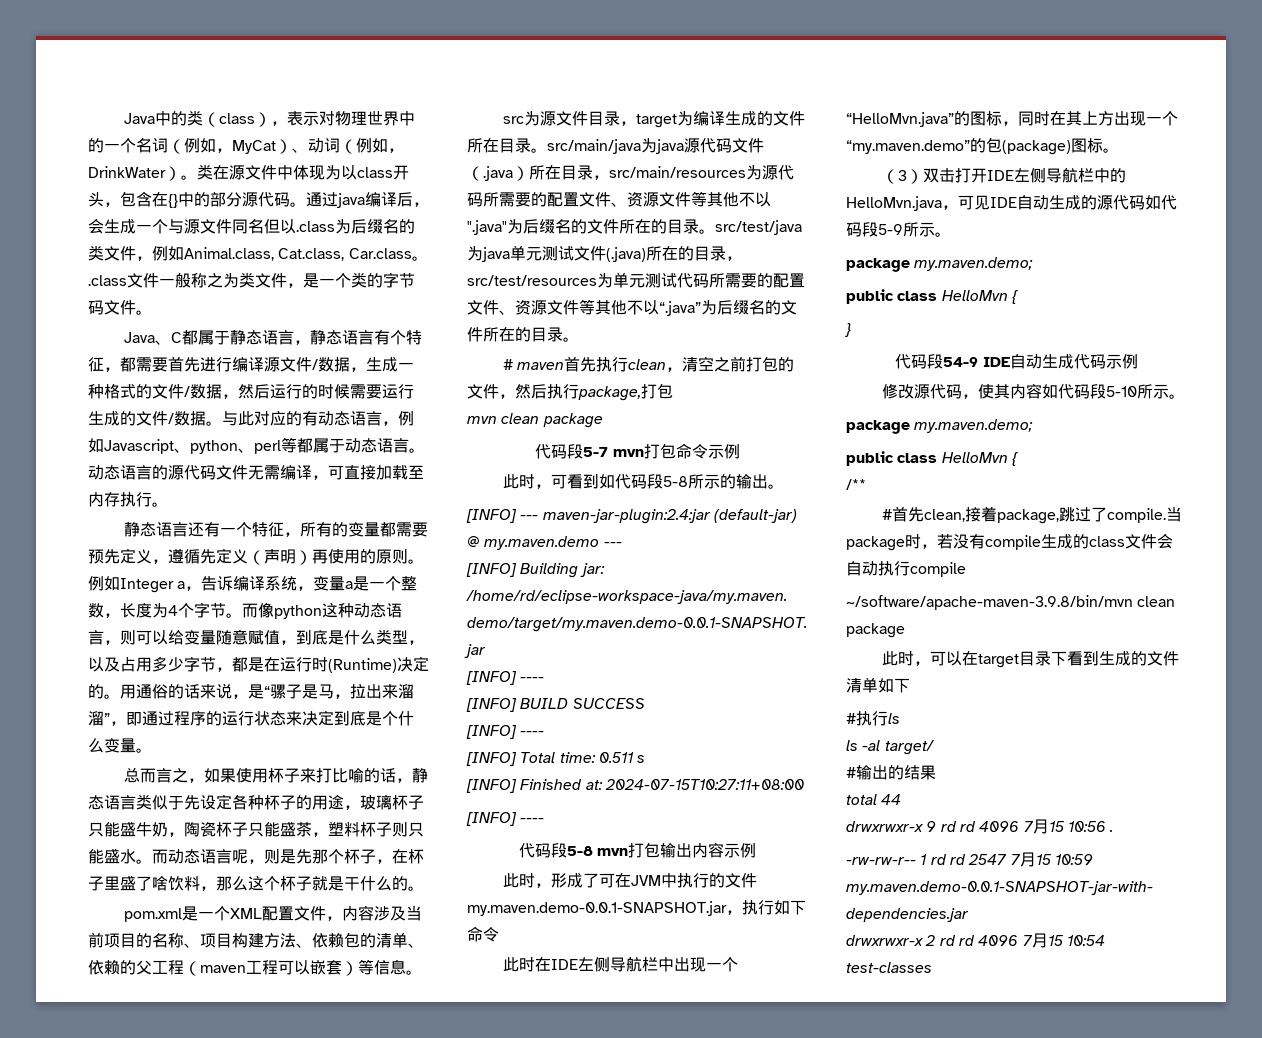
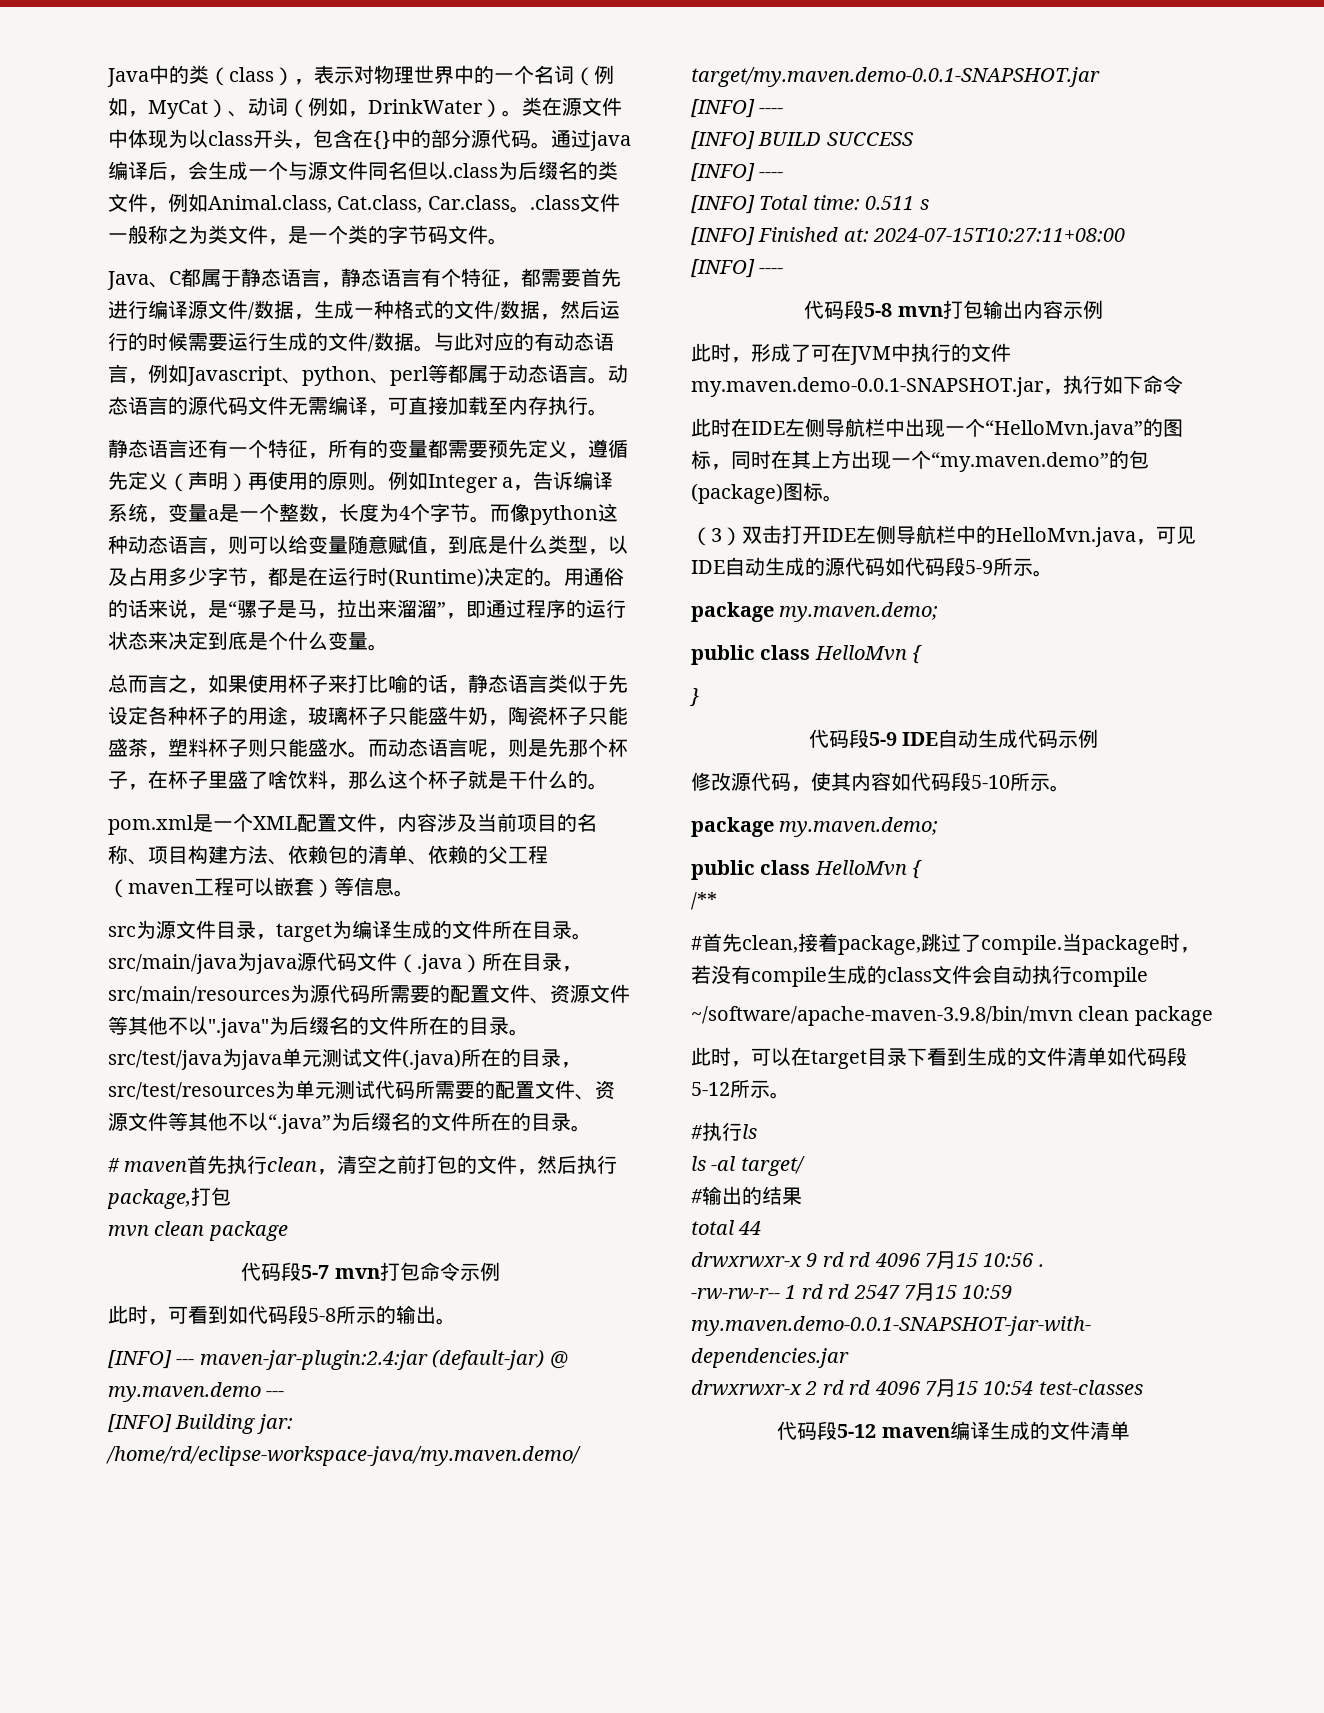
[943,357,979,367] 54-9 -> [868,732,897,746] 5-9
[894,678,910,693] 下 -> [1127,1047,1187,1066] [691,1080,790,1099] 代码段5-12所示。
(932, 967) none -> [777,1421,1130,1440] // 代码段5-12 maven编译生成的文件清单

